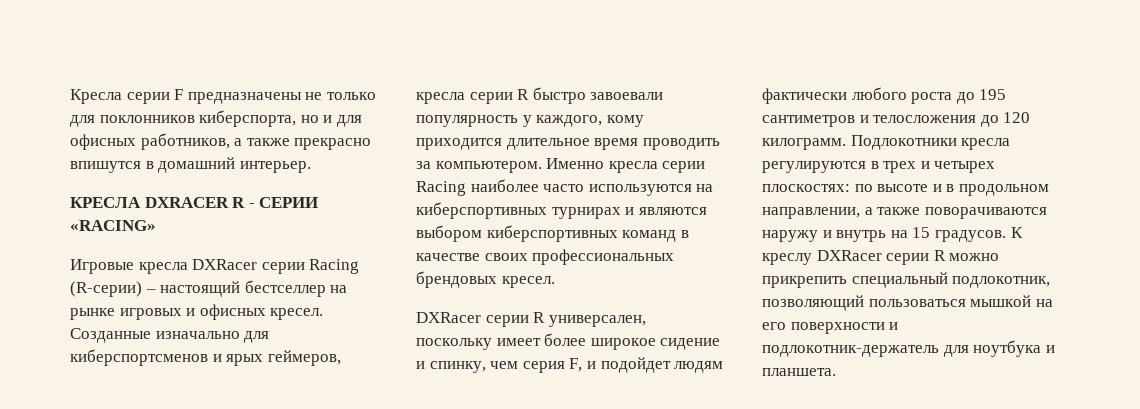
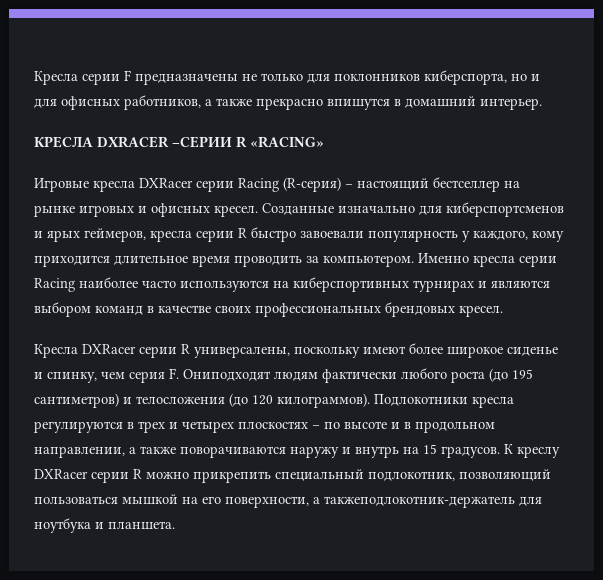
[232,197,319,208] R - СЕРИИ -> [172,136,247,148] –СЕРИИ R
[70,281,142,297] (R-серии) -> [283,177,341,192] (R-серия)
[486,225,618,242] киберспортивных -> (91, 309) none
[416,312,646,327] [416,338,541,350] DXRacer серии R универсален, поскольку имеет -> [34,344,406,358] Кресла DXRacer серии R универсалены, поскольку имеют
[660,338,721,350] сидение -> [507,347,558,356] сиденье
[569,357,671,373] F, и подойдет -> [169,368,271,381] F. Ониподходят
[956,89,1007,104] [762,112,1031,127] [762,138,846,150] до 195 сантиметров и телосложения до 120 килограмм. -> [489,368,533,382] [34,393,370,408] (до 195 сантиметров) и телосложения (до 120 килограммов).
[762,184,850,192] плоскостях: -> [238,421,320,429] плоскостях –
[790,322,899,334] [762,345,939,357] поверхности и подлокотник-держатель -> [225,496,515,508] поверхности, а такжеподлокотник-держатель

